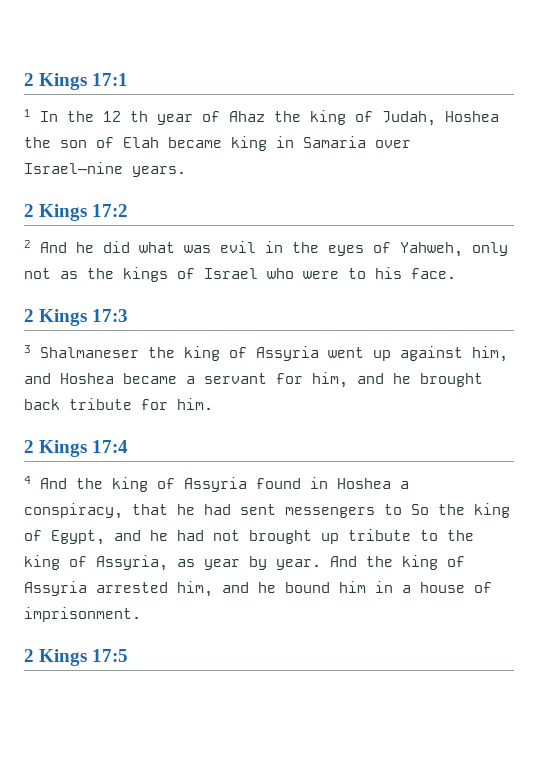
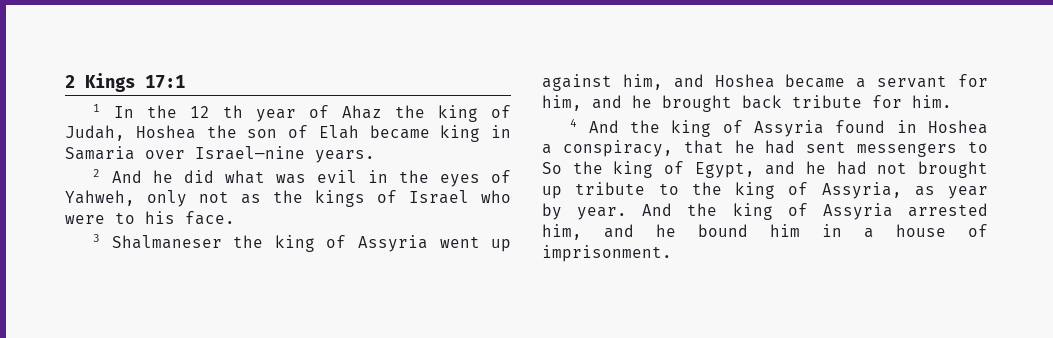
[24,204,129,221] // 2 Kings 17:2 -> (375, 156) none
[24,309,129,326] // 2 Kings 17:3 -> (235, 218) none
[24,440,129,457] // 2 Kings 17:4 -> (952, 101) none
[24,649,129,666] // 2 Kings 17:5 -> (672, 253) none

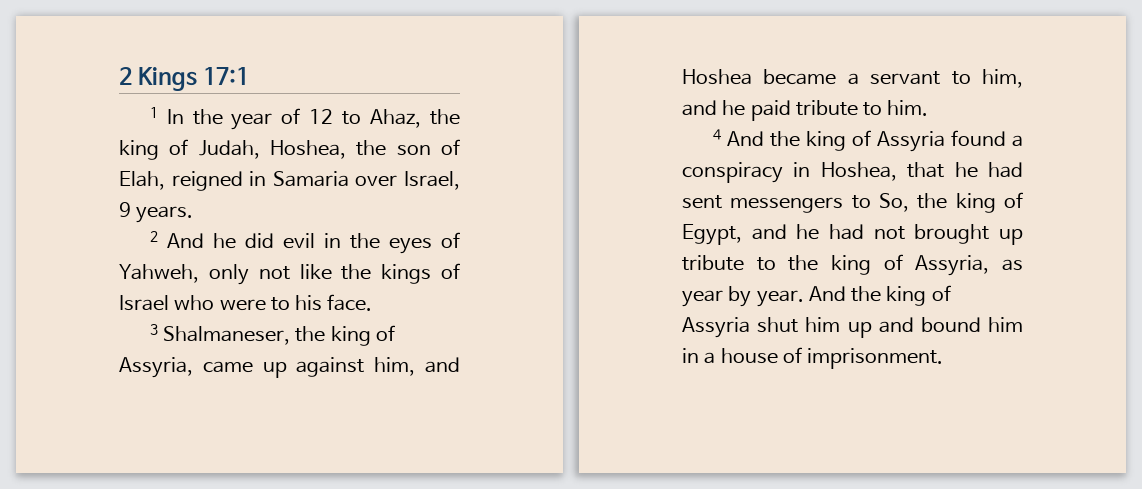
[189,105,382,122] 12 th year of Ahaz -> [231,108,422,130] year of 12 to Ahaz,
[135,125,196,139] Hoshea -> [270,140,346,159] Hoshea,
[318,125,481,142] Elah became king -> [119,171,243,191] Elah, reigned
[195,146,305,160] Israel—nine -> [404,171,460,190] [119,202,131,217] Israel, 9
[224,170,306,184] what was -> (274, 240) none
[241,194,261,204] as -> [299,264,332,280] like
[111,235,480,252] Shalmaneser the king of Assyria went -> [163,325,395,346] [119,357,253,378] Shalmaneser, the king of Assyria, came
[958,74,988,87] [542,95,902,112] for him, and he brought back tribute for -> [951,69,1023,88] [682,100,883,121] to him, and he paid tribute to
[896,120,989,134] [542,140,673,157] in Hoshea a conspiracy, -> [1012,135,1023,147] [682,162,897,183] a conspiracy in Hoshea,
[542,162,562,174] So -> [879,193,909,212] So,
[908,203,988,217] [542,224,676,240] arrested him, and he -> [757,317,914,338] shut him up and

